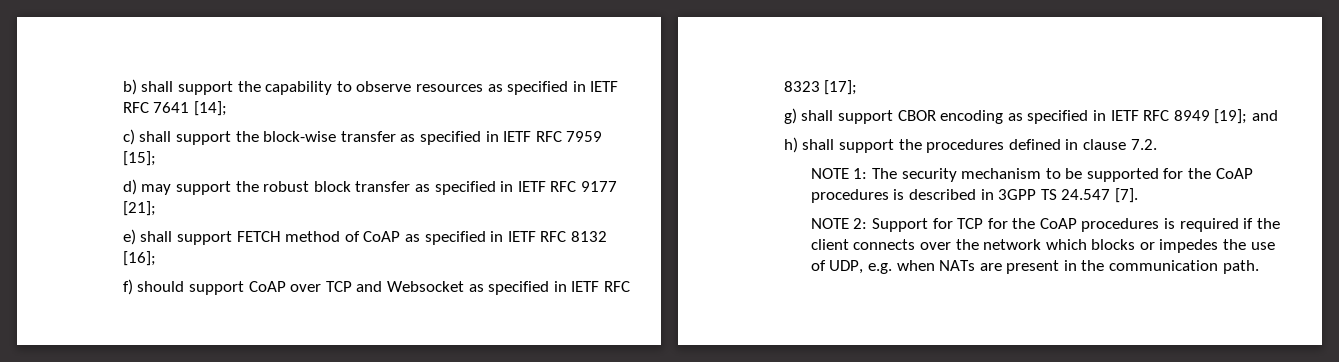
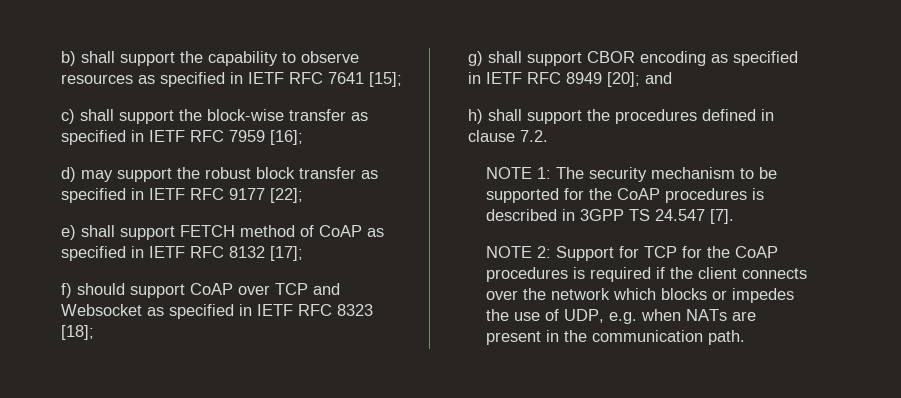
[194,101,228,116] [14]; -> [368,72,402,87] [15];
[122,151,156,166] [15]; -> [269,130,303,145] [16];
[122,201,156,216] [21]; -> [269,188,303,203] [22];
[122,251,156,266] [16]; -> [269,246,303,261] [17];
[824,80,858,95] [17]; -> [60,325,94,340] [18];
[1214,109,1248,124] [19]; -> [606,72,640,87] [20];

